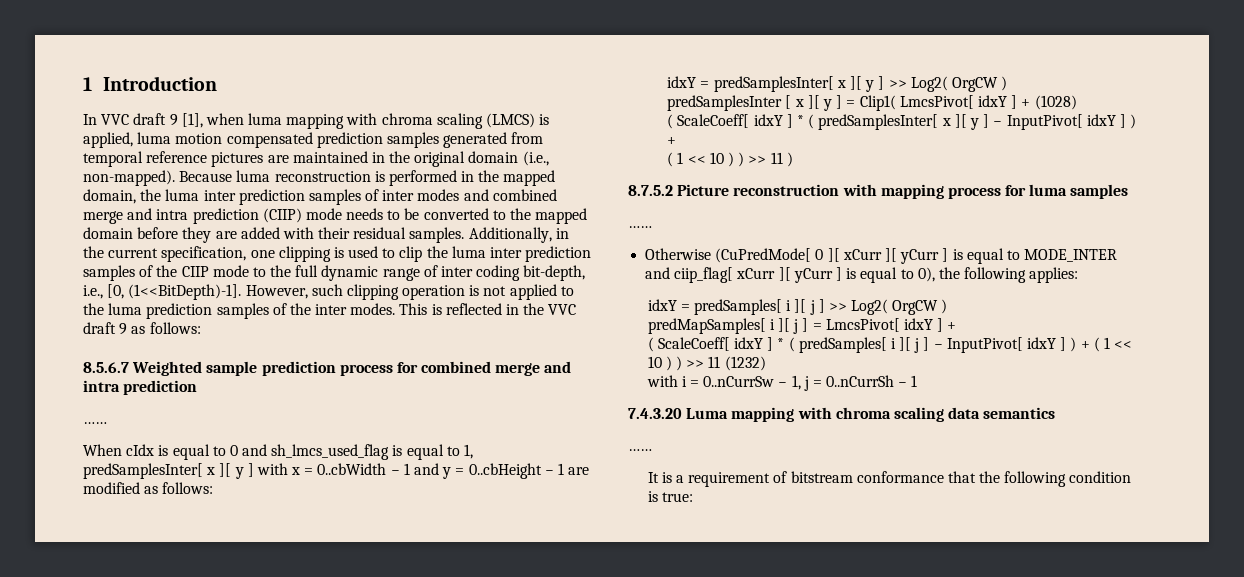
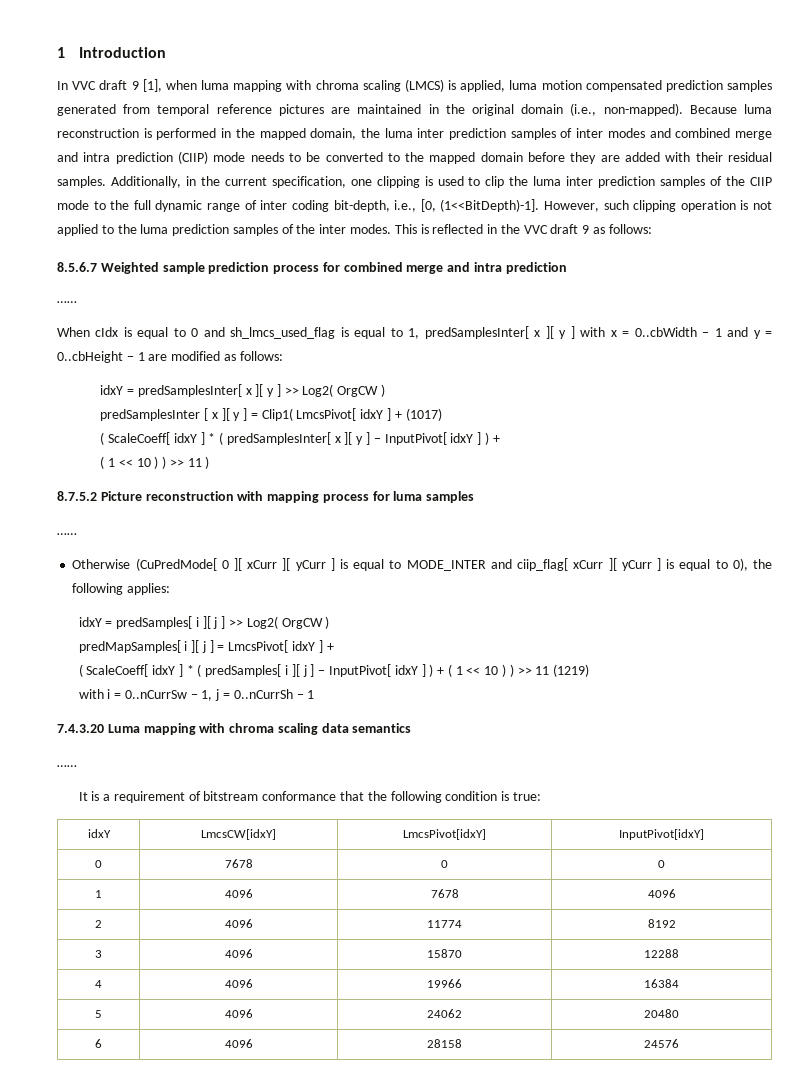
[1034,95,1077,110] (1028) -> [405,408,442,421] (1017)
[724,356,766,371] (1232) -> [553,664,590,677] (1219)
(693, 497) none -> [87,829,111,838] [201,829,276,840] [403,829,486,840] [619,829,704,840] [95,860,102,868] [224,859,253,868] [441,860,448,868] [658,860,665,868] [95,890,102,898] [224,889,253,898] [430,889,459,898] [647,889,676,898] [95,920,102,928] [224,919,253,928] [427,920,462,928] [647,919,676,928] [95,950,102,958] [224,949,253,958] [427,949,462,958] [644,949,679,958] [95,980,102,988] [224,979,253,988] [427,979,462,988] [644,979,679,988] [95,1010,102,1018] [224,1009,253,1018] [427,1009,462,1018] [644,1009,679,1018] [95,1039,102,1048] [224,1039,253,1048] [427,1039,462,1048] [644,1039,679,1048] // idxY | LmcsCW[idxY] | LmcsPivot[idxY] | InputPivot[idxY] // 0 | 7678 | 0 | 0 // 1 | 4096 | 7678 | 4096 // 2 | 4096 | 11774 | 8192 // 3 | 4096 | 15870 | 12288 // 4 | 4096 | 19966 | 16384 // 5 | 4096 | 24062 | 20480 // 6 | 4096 | 28158 | 24576

